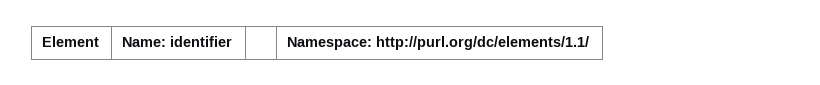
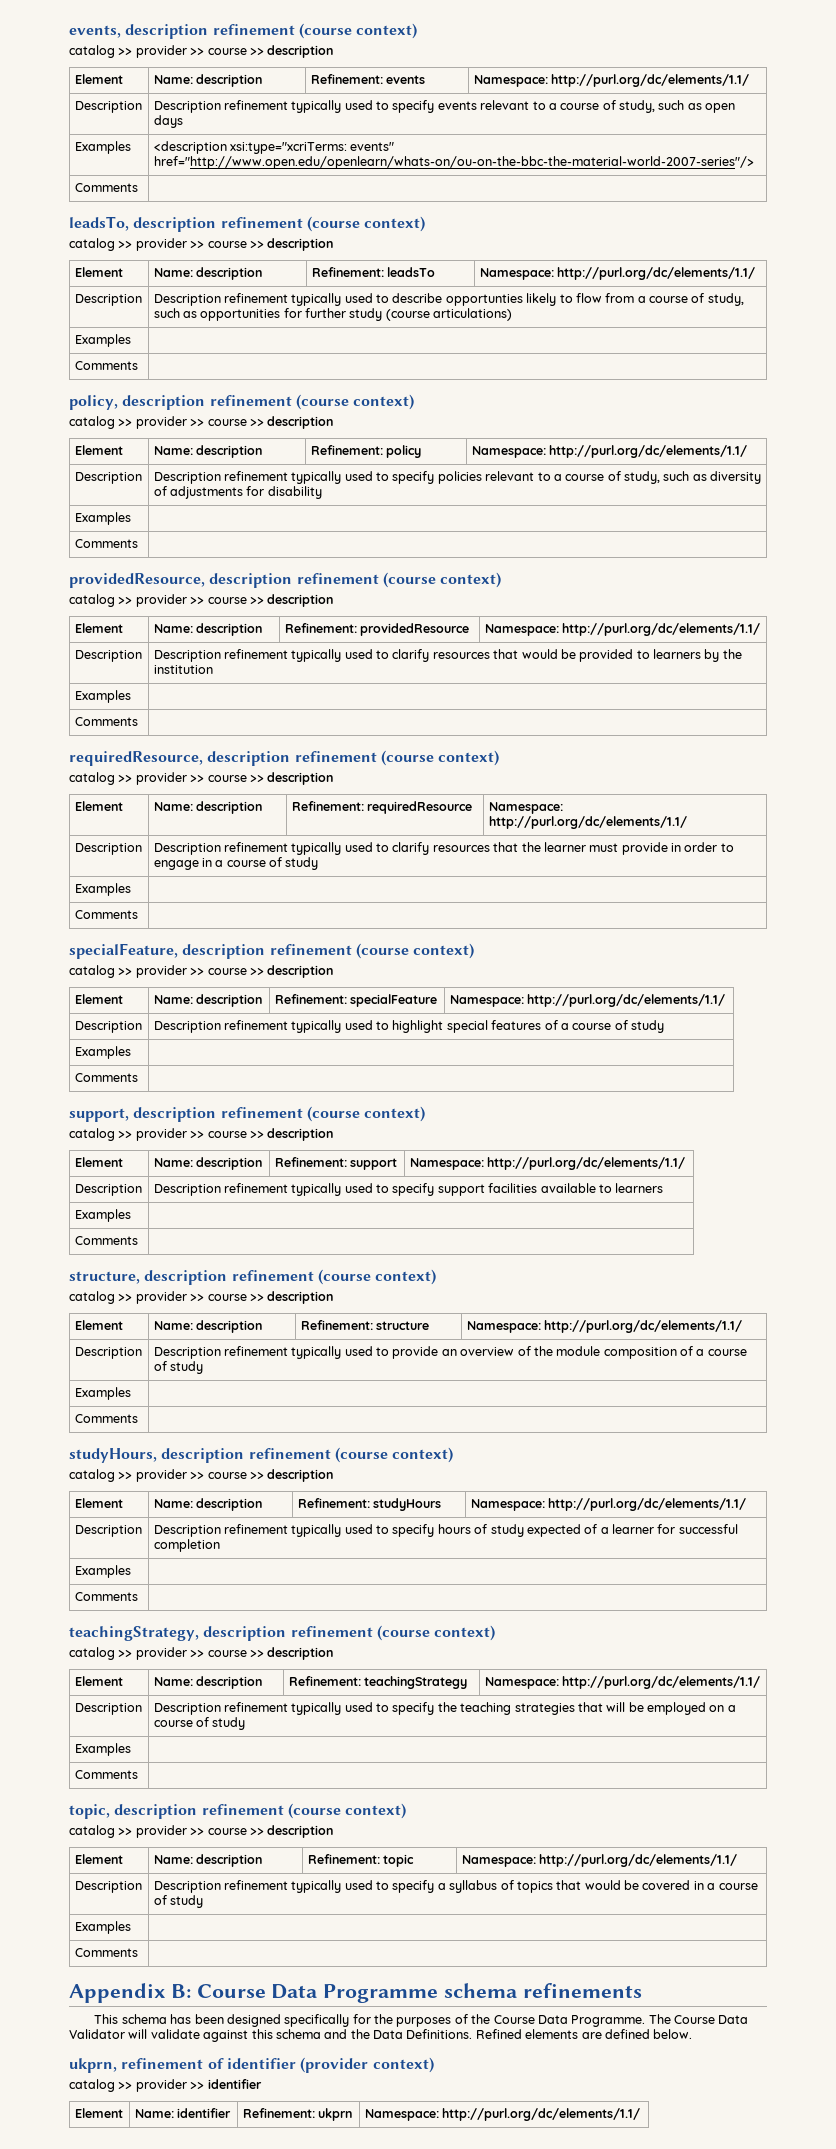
(42, 41) none -> [69,23,418,39] [69,45,334,58] [74,74,123,84] [153,74,262,87] [310,74,425,84] [473,74,749,87] [74,101,142,113] [153,100,736,113] [153,115,183,128] [74,141,131,154] [153,141,395,154] [153,156,754,169] [74,183,138,192] [69,216,426,232] [69,238,334,251] [74,267,123,277] [153,267,262,280] [311,267,435,277] [479,267,755,280] [74,294,142,306] [153,293,744,306] [153,308,513,321] [74,334,131,347] [74,361,138,370] [69,394,415,410] [69,416,334,429] [74,445,123,455] [153,445,262,458] [310,445,421,458] [471,445,747,458] [74,472,142,484] [153,471,762,484] [153,486,322,499] [74,512,131,525] [74,539,138,548] [69,572,502,588] [69,594,334,607] [74,623,123,633] [153,623,262,636] [284,623,469,636] [484,623,760,636] [74,650,142,662] [153,649,742,662] [153,665,213,674] [74,690,131,703] [74,717,138,726] [69,750,500,766] [69,772,334,785] [74,801,123,811] [153,801,262,814] [291,801,472,814] [488,802,563,814] [488,816,687,829] [74,843,142,855] [153,842,734,855] [153,857,319,870] [74,883,131,896] [74,910,138,919] [69,943,475,959] [69,965,334,978] [74,994,123,1004] [153,994,262,1007] [274,994,437,1007] [449,994,725,1007] [74,1021,142,1033] [153,1020,665,1033] [74,1046,131,1059] [74,1073,138,1082] [69,1106,426,1122] [69,1128,334,1141] [74,1157,123,1167] [153,1157,262,1170] [274,1157,397,1170] [409,1157,685,1170] [74,1184,142,1196] [153,1183,664,1196] [74,1209,131,1222] [74,1236,138,1245] [69,1269,437,1285] [69,1291,334,1304] [74,1320,123,1330] [153,1320,262,1333] [300,1320,429,1330] [466,1320,742,1333] [74,1347,142,1359] [153,1346,747,1359] [153,1361,203,1374] [74,1387,131,1400] [74,1414,138,1423] [69,1447,454,1463] [69,1469,334,1482] [74,1498,123,1508] [153,1498,262,1511] [297,1498,441,1511] [470,1498,746,1511] [74,1525,142,1537] [153,1524,738,1537] [153,1539,220,1552] [74,1565,131,1578] [74,1592,138,1601] [69,1625,496,1641] [69,1647,334,1660] [74,1676,123,1686] [153,1676,262,1689] [288,1676,467,1689] [484,1676,760,1689] [74,1703,142,1715] [153,1702,736,1715] [153,1717,246,1730] [74,1743,131,1756] [74,1770,138,1779] [69,1803,407,1819] [69,1825,334,1838] [74,1854,123,1864] [153,1854,262,1867] [307,1854,414,1867] [461,1854,737,1867] [74,1881,142,1893] [153,1880,758,1893] [153,1895,203,1908] [74,1921,131,1934] [74,1948,138,1957] [69,1983,642,2003] [94,2014,749,2027] [69,2029,693,2042] [69,2057,434,2073] [69,2079,262,2092] events, description refinement (course context) // catalog >> provider >> course >> description // Element | Name: description | Refinement: events | Namespace: http://purl.org/dc/elements/1.1/ // Description | Description refinement typically used to specify events relevant to a course of study, such as open days // Examples | <description xsi:type="xcriTerms: events" href="http://www.open.edu/openlearn/whats-on/ou-on-the-bbc-the-material-world-2007-series"/> // Comments | // leadsTo, description refinement (course context) // catalog >> provider >> course >> description // Element | Name: description | Refinement: leadsTo | Namespace: http://purl.org/dc/elements/1.1/ // Description | Description refinement typically used to describe opportunties likely to flow from a course of study, such as opportunities for further study (course articulations) // Examples | // Comments | // policy, description refinement (course context) // catalog >> provider >> course >> description // Element | Name: description | Refinement: policy | Namespace: http://purl.org/dc/elements/1.1/ // Description | Description refinement typically used to specify policies relevant to a course of study, such as diversity of adjustments for disability // Examples | // Comments | // providedResource, description refinement (course context) // catalog >> provider >> course >> description // Element | Name: description | Refinement: providedResource | Namespace: http://purl.org/dc/elements/1.1/ // Description | Description refinement typically used to clarify resources that would be provided to learners by the institution // Examples | // Comments | // requiredResource, description refinement (course context) // catalog >> provider >> course >> description // Element | Name: description | Refinement: requiredResource | Namespace: http://purl.org/dc/elements/1.1/ // Description | Description refinement typically used to clarify resources that the learner must provide in order to engage in a course of study // Examples | // Comments | // specialFeature, description refinement (course context) // catalog >> provider >> course >> description // Element | Name: description | Refinement: specialFeature | Namespace: http://purl.org/dc/elements/1.1/ // Description | Description refinement typically used to highlight special features of a course of study // Examples | // Comments | // support, description refinement (course context) // catalog >> provider >> course >> description // Element | Name: description | Refinement: support | Namespace: http://purl.org/dc/elements/1.1/ // Description | Description refinement typically used to specify support facilities available to learners // Examples | // Comments | // structure, description refinement (course context) // catalog >> provider >> course >> description // Element | Name: description | Refinement: structure | Namespace: http://purl.org/dc/elements/1.1/ // Description | Description refinement typically used to provide an overview of the module composition of a course of study // Examples | // Comments | // studyHours, description refinement (course context) // catalog >> provider >> course >> description // Element | Name: description | Refinement: studyHours | Namespace: http://purl.org/dc/elements/1.1/ // Description | Description refinement typically used to specify hours of study expected of a learner for successful completion // Examples | // Comments | // teachingStrategy, description refinement (course context) // catalog >> provider >> course >> description // Element | Name: description | Refinement: teachingStrategy | Namespace: http://purl.org/dc/elements/1.1/ // Description | Description refinement typically used to specify the teaching strategies that will be employed on a course of study // Examples | // Comments | // topic, description refinement (course context) // catalog >> provider >> course >> description // Element | Name: description | Refinement: topic | Namespace: http://purl.org/dc/elements/1.1/ // Description | Description refinement typically used to specify a syllabus of topics that would be covered in a course of study // Examples | // Comments | // Appendix B: Course Data Programme schema refinements // This schema has been designed specifically for the purposes of the Course Data Programme. The Course Data Validator will validate against this schema and the Data Definitions. Refined elements are defined below. // ukprn, refinement of identifier (provider context) // catalog >> provider >> identifier //
(233, 41) none -> [242,2108,352,2121] Refinement: ukprn

